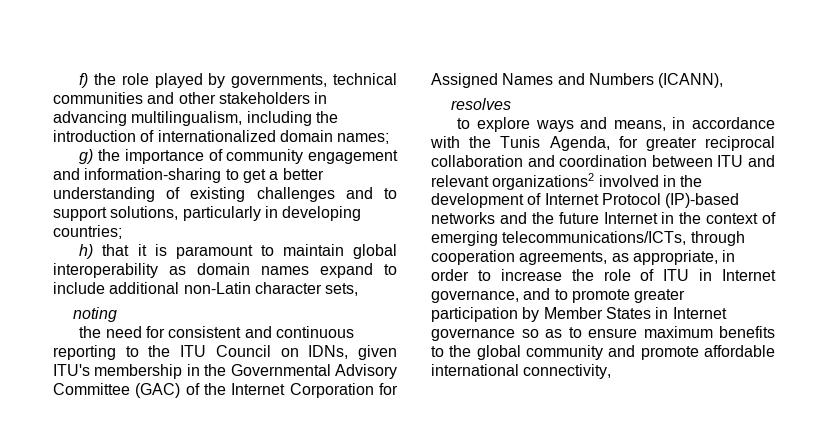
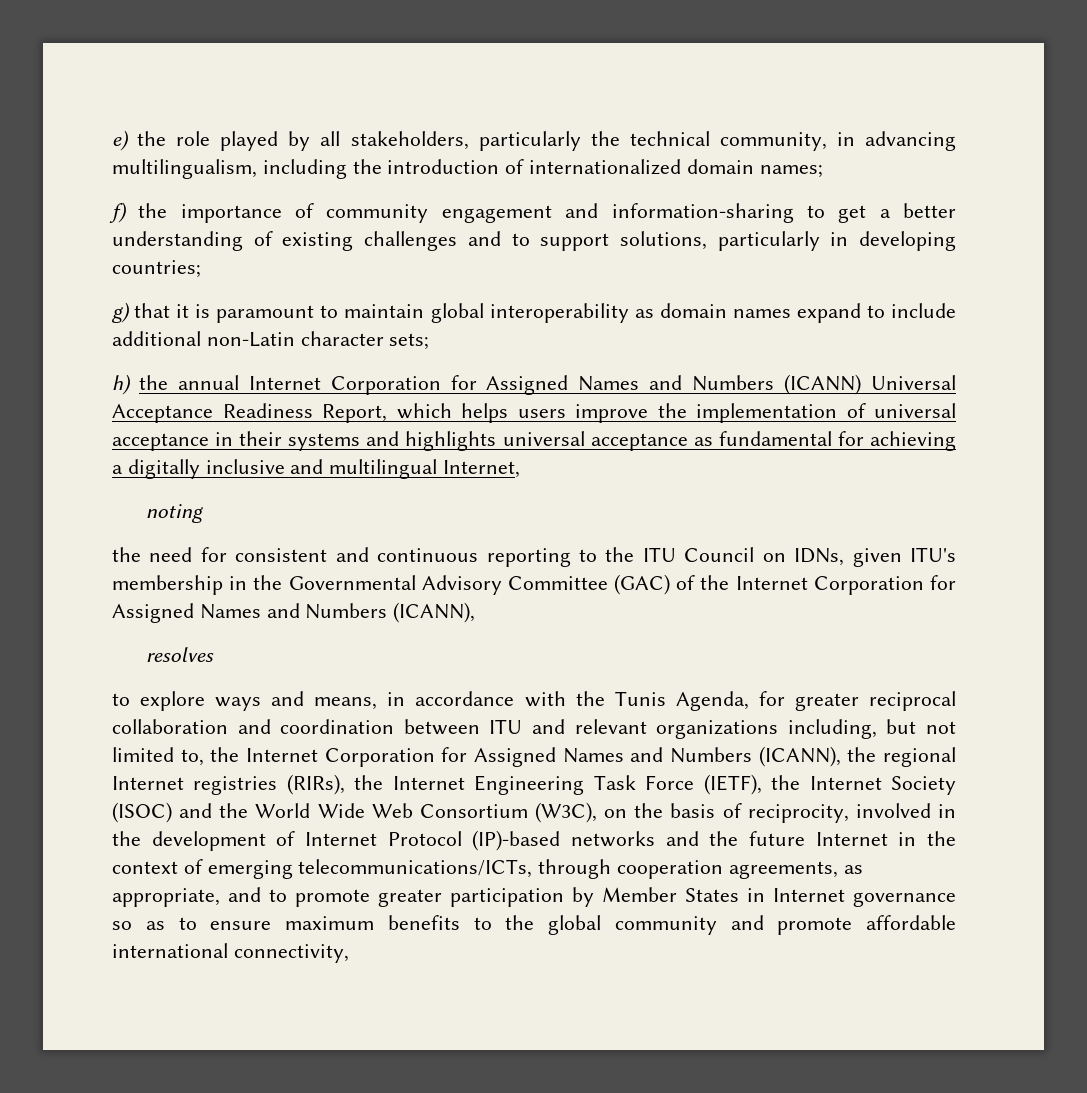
[79,73,89,88] f) -> [112,130,129,151] e)
[231,73,398,88] [53,92,310,104] governments, technical communities and other stakeholders -> [320,131,827,151] all stakeholders, particularly the technical community,
[79,149,94,164] g) -> [109,202,127,223] f)
[79,244,94,259] h) -> [112,302,130,323] g)
[325,283,359,296] sets, -> [389,333,430,350] [112,374,956,395] [112,403,956,423] [112,431,956,451] [112,459,521,479] sets; // h) the annual Internet Corporation for Assigned Names and Numbers (ICANN) Universal Acceptance Readiness Report, which helps users improve the implementation of universal acceptance in their systems and highlights universal acceptance as fundamental for achieving a digitally inclusive and multilingual Internet,
[492,173,595,190] organizations2 -> [656,719,957,739] [112,746,956,767] [112,774,957,795] [112,802,849,823] organizations including, but not limited to, the Internet Corporation for Assigned Names and Numbers (ICANN), the regional Internet registries (RIRs), the Internet Engineering Task Force (IETF), the Internet Society (ISOC) and the World Wide Web Consortium (W3C), on the basis of reciprocity,
[722,250,736,262] [431,269,776,281] [431,290,519,303] in order to increase the role of ITU in Internet governance, -> (220, 897) none

